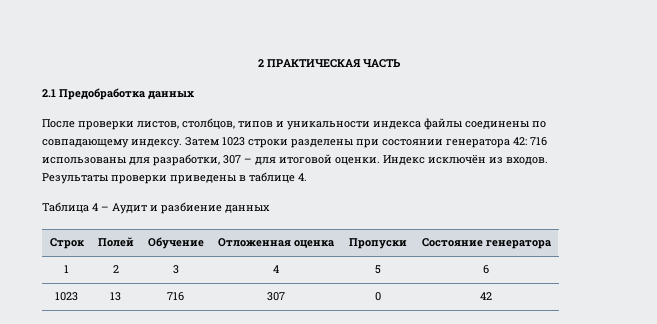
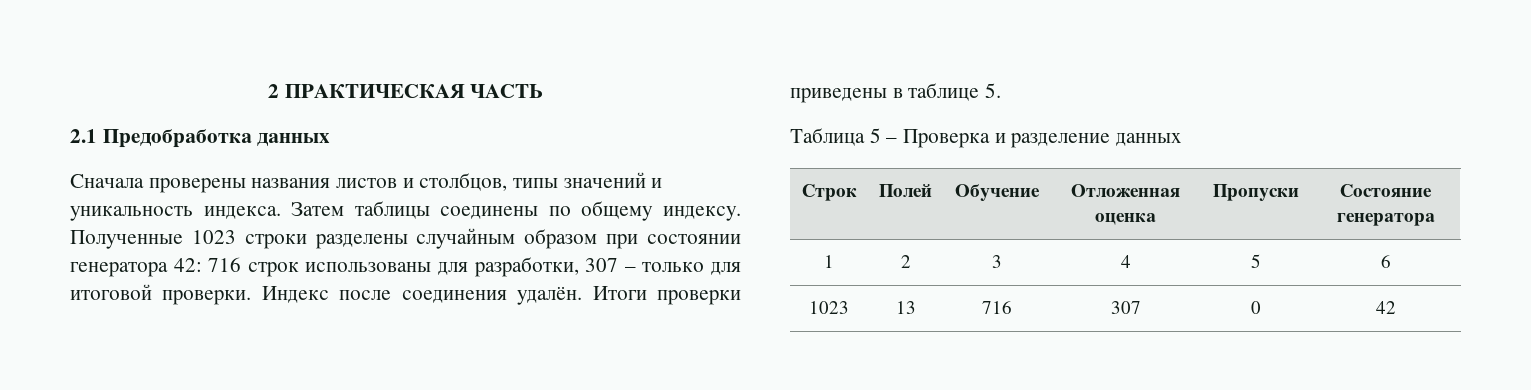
[42,118,546,130] [42,137,219,148] После проверки листов, столбцов, типов и уникальности индекса файлы соединены по совпадающему индексу. Затем -> [70,172,663,193] [70,201,741,221] [70,230,183,249] Сначала проверены названия листов и столбцов, типы значений и уникальность индекса. Затем таблицы соединены по общему индексу. Полученные
(353, 143) none -> [416,228,598,249] случайным образом
(547, 141) none -> [247,262,299,277] строк
(252, 160) none -> [642,262,705,272] только
[335,155,548,165] [42,173,108,184] оценки. Индекс исключён из входов. Результаты -> [162,286,647,305] проверки. Индекс после соединения удалён. Итоги
[298,173,307,181] 4. -> [985,83,1002,98] 5.
[92,202,222,214] 4 – Аудит и разбиение -> [869,128,1111,148] 5 – Проверка и разделение

